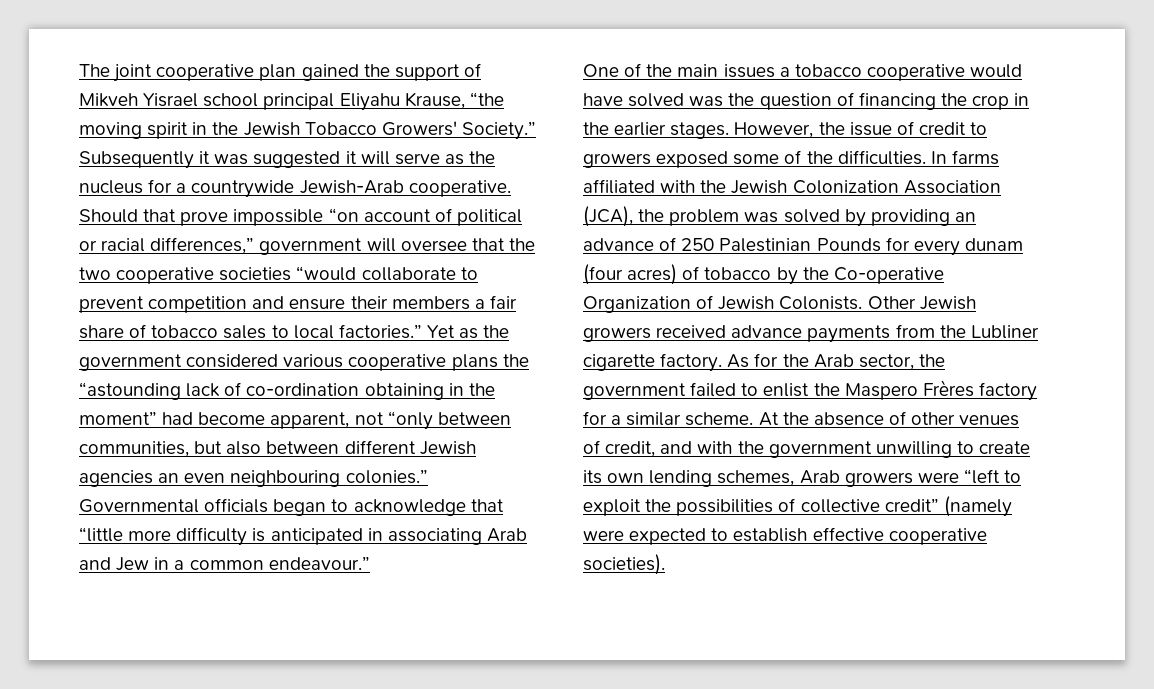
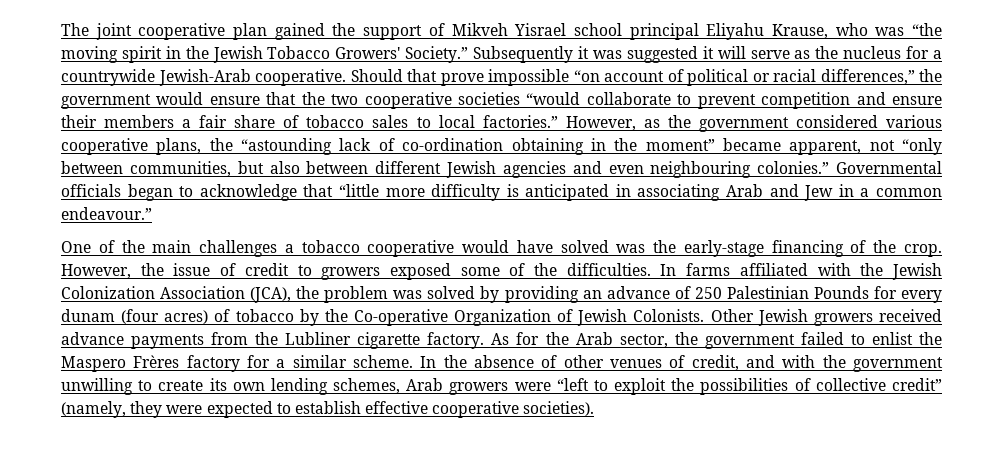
(465, 100) none -> [835,23,905,36] who was
[259,238,467,255] government will oversee -> [919,69,942,82] [61,92,260,109] the government would ensure
[426,325,455,338] Yet -> [565,116,636,131] However,
[451,354,498,371] plans -> [156,138,202,155] plans,
[162,412,266,425] had become -> [722,138,781,151] became
[158,473,180,483] an -> [572,161,602,174] and
[723,64,775,78] issues -> [199,240,278,257] challenges
[759,92,1030,110] [583,122,730,139] question of financing the crop in the earlier stages. -> [683,240,942,257] early-stage financing of the crop.
[758,412,779,426] At -> [420,356,437,368] In
[943,496,1012,517] (namely -> [61,401,163,418] (namely, they

